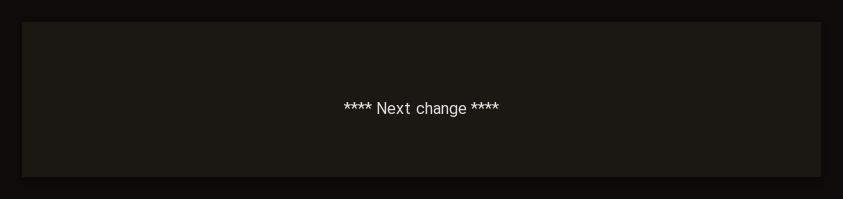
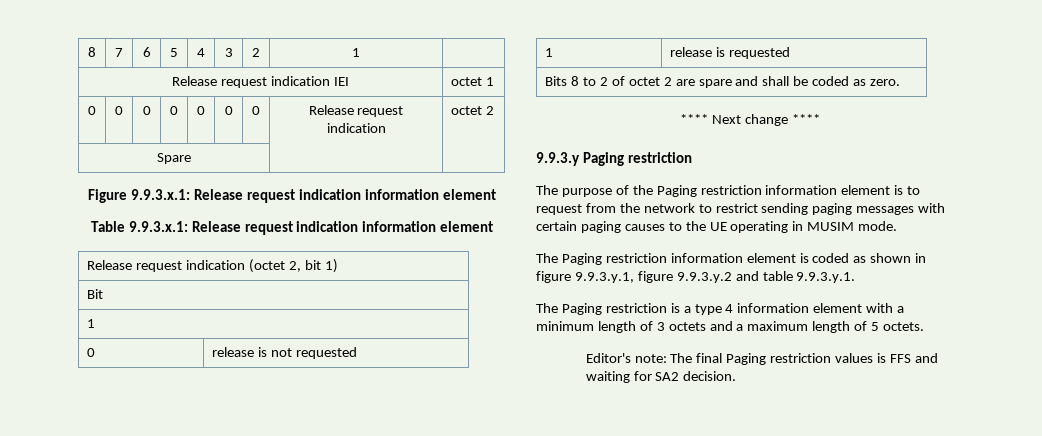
[344,102,499,117] **** Next change **** -> [88,47,96,57] [115,48,123,57] [142,47,151,57] [170,48,178,57] [197,48,205,57] [224,48,233,57] [252,48,260,57] [352,48,360,57] [172,76,349,88] [451,77,495,86] [88,106,96,115] [115,106,123,115] [142,106,151,115] [170,106,178,115] [197,106,205,115] [224,106,233,115] [252,106,260,115] [308,105,404,117] [326,123,386,133] [451,106,495,115] [157,153,191,164] [88,189,496,203] [90,221,494,235] [87,259,338,273] [87,289,104,299] [87,319,96,328] [87,348,96,357] [212,347,357,359] [545,48,554,57] [670,47,791,59] [545,76,900,88] [680,114,820,126] [536,152,692,166] [536,185,921,197] [536,203,946,215] [536,221,898,233] [536,253,927,265] [536,271,856,283] [536,303,905,315] [536,321,925,333] [585,353,938,365] [585,371,737,383] 8 | 7 | 6 | 5 | 4 | 3 | 2 | 1 | // Release request indication IEI | octet 1 // 0 | 0 | 0 | 0 | 0 | 0 | 0 | Release request indication | octet 2 // Spare | | // Figure 9.9.3.x.1: Release request indication information element // Table 9.9.3.x.1: Release request indication information element // Release request indication (octet 2, bit 1) // Bit // 1 // 0 | release is not requested // 1 | release is requested // Bits 8 to 2 of octet 2 are spare and shall be coded as zero. // **** Next change **** // 9.9.3.y Paging restriction // The purpose of the Paging restriction information element is to request from the network to restrict sending paging messages with certain paging causes to the UE operating in MUSIM mode. // The Paging restriction information element is coded as shown in figure 9.9.3.y.1, figure 9.9.3.y.2 and table 9.9.3.y.1. // The Paging restriction is a type 4 information element with a minimum length of 3 octets and a maximum length of 5 octets. // Editor's note: The final Paging restriction values is FFS and waiting for SA2 decision.

